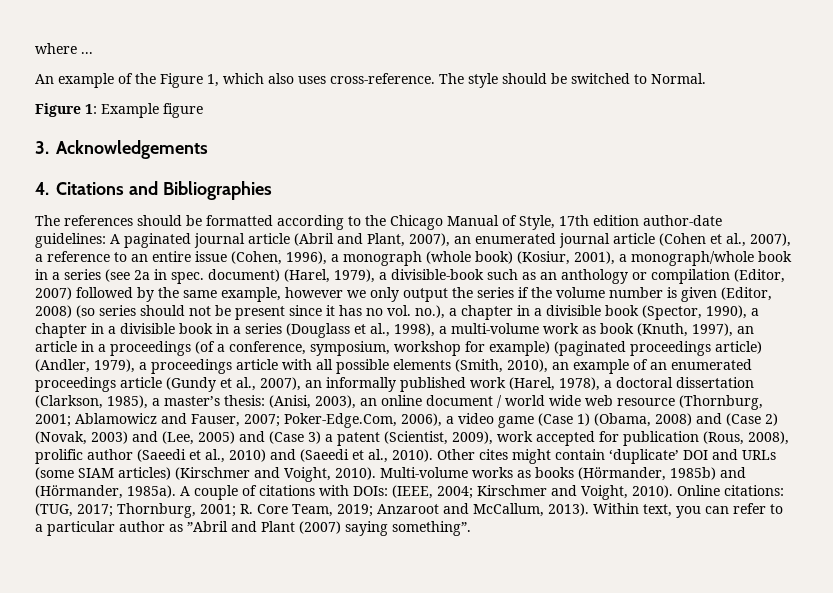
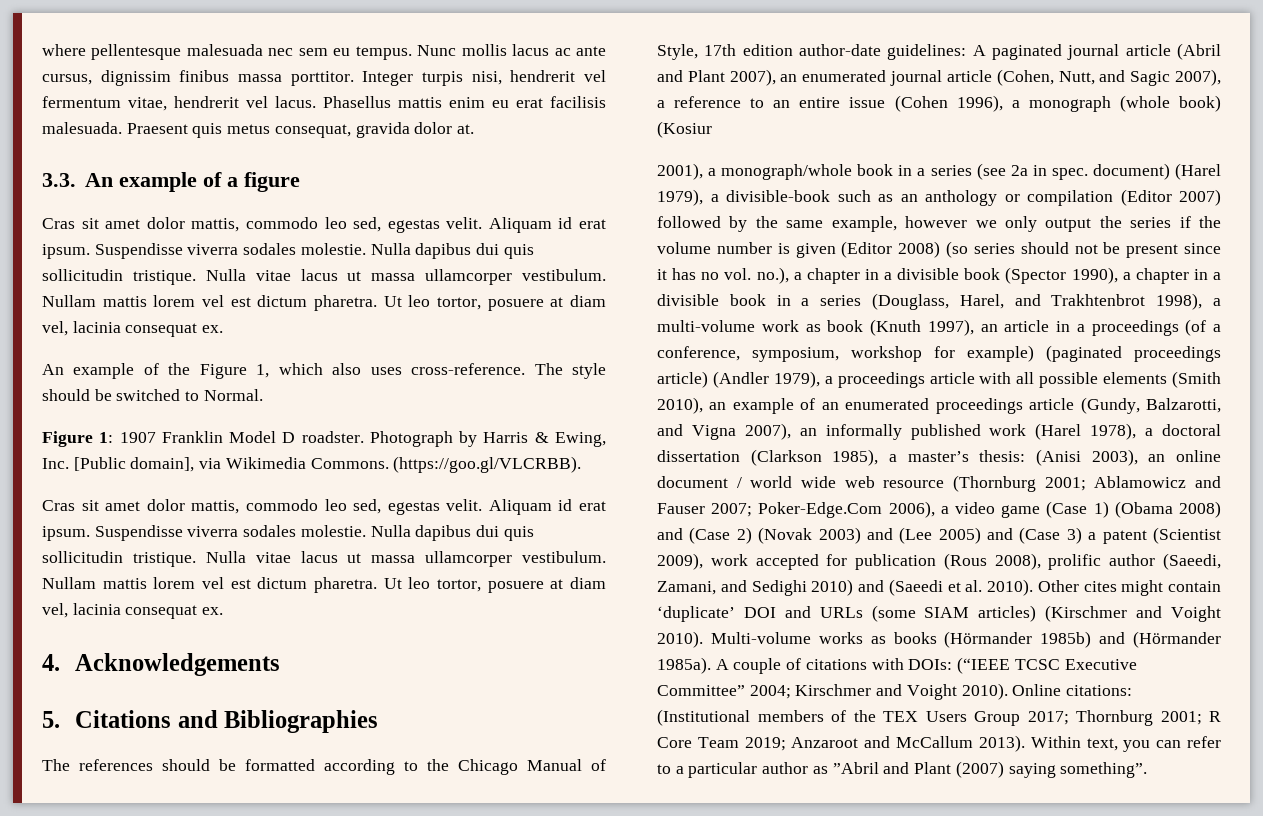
[81,52,93,54] ... -> [91,44,606,60] [42,70,606,86] [42,96,606,111] [42,122,475,138] [42,172,300,192] [42,217,606,233] [42,243,534,259] [42,269,606,285] [42,295,606,311] [42,321,224,337] pellentesque malesuada nec sem eu tempus. Nunc mollis lacus ac ante cursus, dignissim finibus massa porttitor. Integer turpis nisi, hendrerit vel fermentum vitae, hendrerit vel lacus. Phasellus mattis enim eu erat facilisis malesuada. Praesent quis metus consequat, gravida dolor at. // 3.3. An example of a figure // Cras sit amet dolor mattis, commodo leo sed, egestas velit. Aliquam id erat ipsum. Suspendisse viverra sodales molestie. Nulla dapibus dui quis sollicitudin tristique. Nulla vitae lacus ut massa ullamcorper vestibulum. Nullam mattis lorem vel est dictum pharetra. Ut leo tortor, posuere at diam vel, lacinia consequat ex.
[101,103,203,118] [35,141,49,154] Example figure // 3. -> [119,431,606,447] [42,456,582,473] [42,499,606,515] [42,525,534,541] [42,551,606,567] [42,577,606,593] [42,603,224,619] [42,654,60,671] 1907 Franklin Model D roadster. Photograph by Harris & Ewing, Inc. [Public domain], via Wikimedia Commons. (https://goo.gl/VLCRBB). // Cras sit amet dolor mattis, commodo leo sed, egestas velit. Aliquam id erat ipsum. Suspendisse viverra sodales molestie. Nulla dapibus dui quis sollicitudin tristique. Nulla vitae lacus ut massa ullamcorper vestibulum. Nullam mattis lorem vel est dictum pharetra. Ut leo tortor, posuere at diam vel, lacinia consequat ex. // 4.
[35,182,49,195] 4. -> [42,711,60,728] 5.
[367,233,405,247] Plant, -> [687,70,725,82] Plant
[659,233,746,247] (Cohen et al., -> [996,69,1171,86] (Cohen, Nutt, and Sagic
[231,251,282,265] (Cohen, -> [894,95,948,112] (Cohen
[517,251,570,265] (Kosiur, -> [657,121,712,138] (Kosiur //
[284,269,330,283] (Harel, -> [1175,163,1221,180] (Harel
[734,269,785,283] (Editor, -> [1120,189,1172,206] (Editor
[721,287,772,301] (Editor, -> [841,241,893,258] (Editor
[642,305,702,320] (Spector, -> [1005,267,1067,284] (Spector
[286,323,390,338] (Douglass et al., -> [872,293,1146,310] (Douglass, Harel, and Trakhtenbrot
[637,323,688,337] (Knuth, -> [870,319,921,336] (Knuth
[35,359,90,373] (Andler, -> [712,371,769,388] (Andler
[455,359,503,373] (Smith, -> [1172,371,1221,388] (Smith
[166,377,256,392] (Gundy et al., -> [1080,397,1221,414] [657,424,736,440] (Gundy, Balzarotti, and Vigna
[509,377,555,391] (Harel, -> [1035,423,1082,440] (Harel
[35,395,103,409] (Clarkson, -> [750,449,822,466] (Clarkson
[269,395,311,409] (Anisi, -> [1036,449,1081,466] (Anisi
[679,395,763,410] (Thornburg, -> [953,475,1036,492] (Thornburg
[191,413,397,428] Fauser, 2007; Poker-Edge.Com, -> [657,502,883,518] Fauser 2007; Poker-Edge.Com
[594,413,651,427] (Obama, -> [1114,501,1173,518] (Obama
[35,431,87,445] (Novak, -> [758,527,813,544] (Novak
[162,431,194,445] (Lee, -> [899,527,933,544] (Lee
[384,431,448,445] (Scientist, -> [1153,527,1222,544] (Scientist
[703,431,744,445] (Rous, -> [943,553,987,570] (Rous
[137,449,225,463] (Saeedi et al., -> [1163,553,1221,570] [657,580,807,596] (Saeedi, Zamani, and Sedighi
[368,449,388,463] al., -> [965,580,983,592] al.
[284,467,331,482] Voight, -> [1171,606,1221,622] Voight
[578,467,666,481] (Hörmander, -> [944,631,1033,648] (Hörmander
[35,485,123,499] (Hörmander, -> [1133,631,1221,648] (Hörmander
[392,485,433,499] (IEEE, -> [957,657,1137,674] [657,685,745,696] (“IEEE TCSC Executive Committee”
[581,485,628,500] Voight, -> [906,684,957,700] Voight
[35,503,333,518] (TUG, 2017; Thornburg, 2001; R. Core Team, -> [657,709,1221,726] [657,737,739,748] (Institutional members of the TEX Users Group 2017; Thornburg 2001; R Core Team
[473,503,544,517] McCallum, -> [896,736,974,748] McCallum

